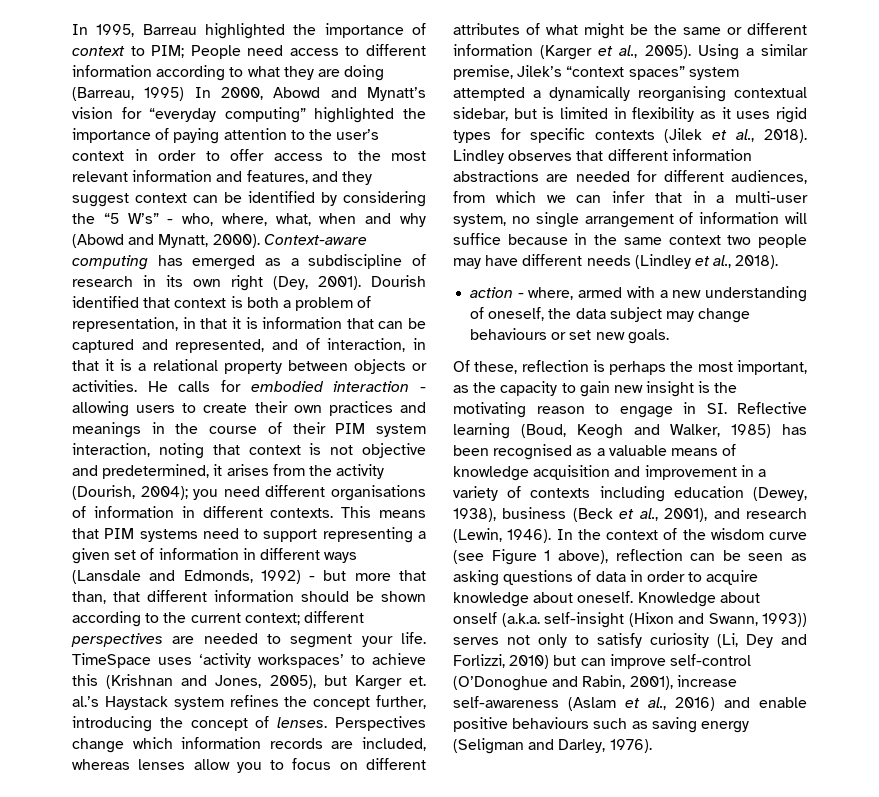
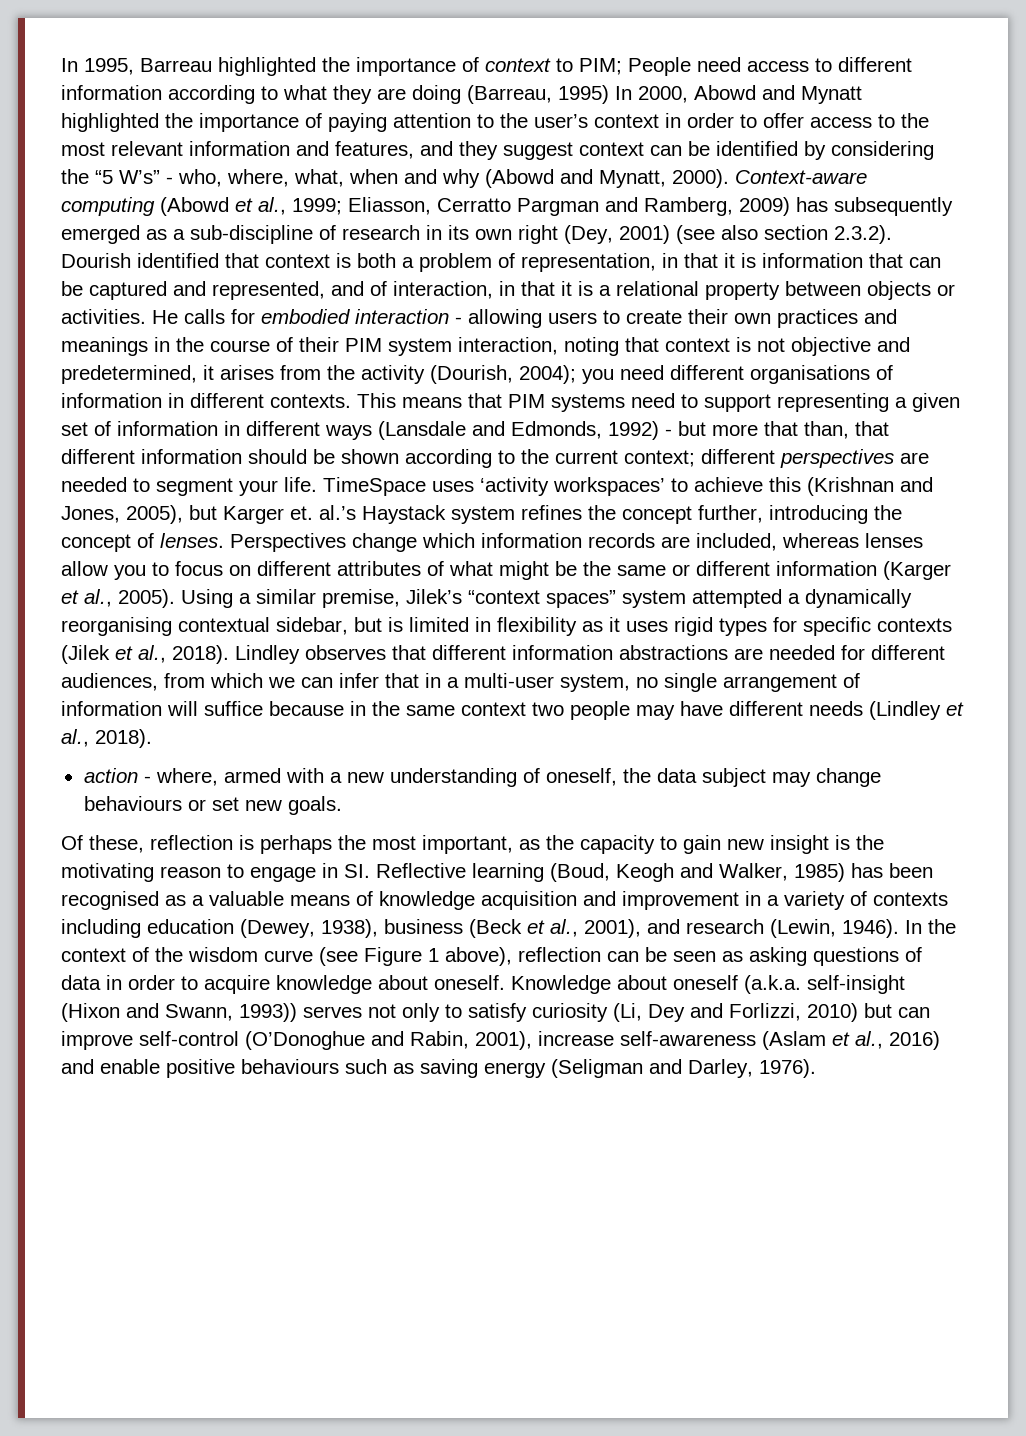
[367,87,426,101] [72,107,306,123] Mynatt’s vision for “everyday computing” -> [801,86,862,104] Mynatt
[157,255,183,266] has -> [160,197,953,216] (Abowd et al., 1999; Eliasson, Cerratto Pargman and Ramberg, 2009) has subsequently
[308,254,403,269] subdiscipline -> [190,225,313,244] sub-discipline
[318,276,361,290] 2001). -> [619,225,892,244] 2001) (see also section 2.3.2).
[453,612,497,624] onself -> [673,975,738,990] oneself

